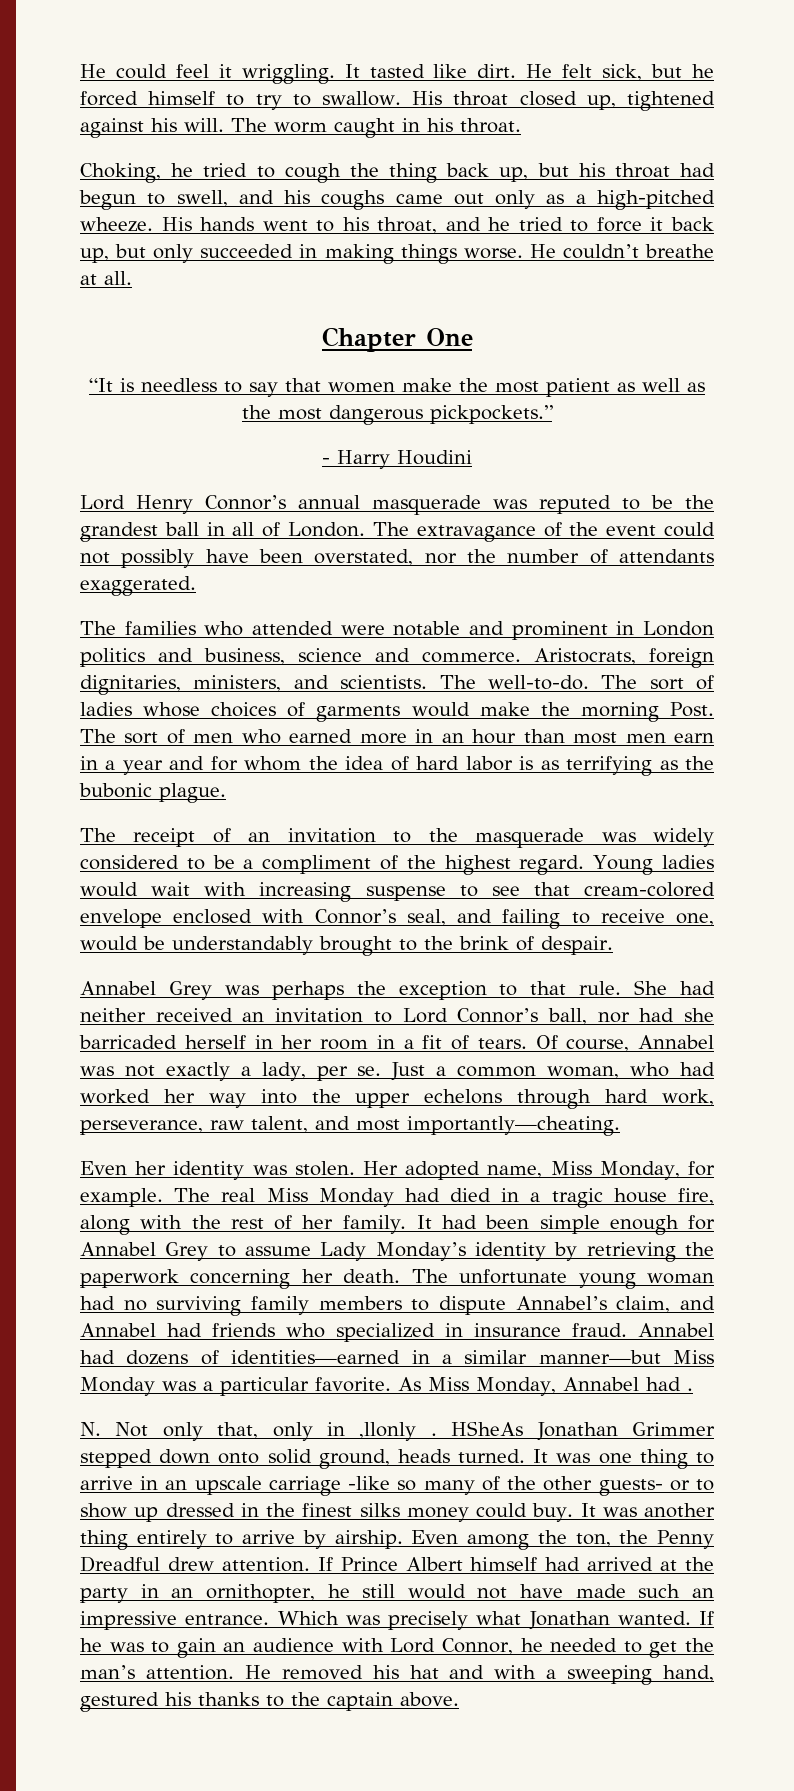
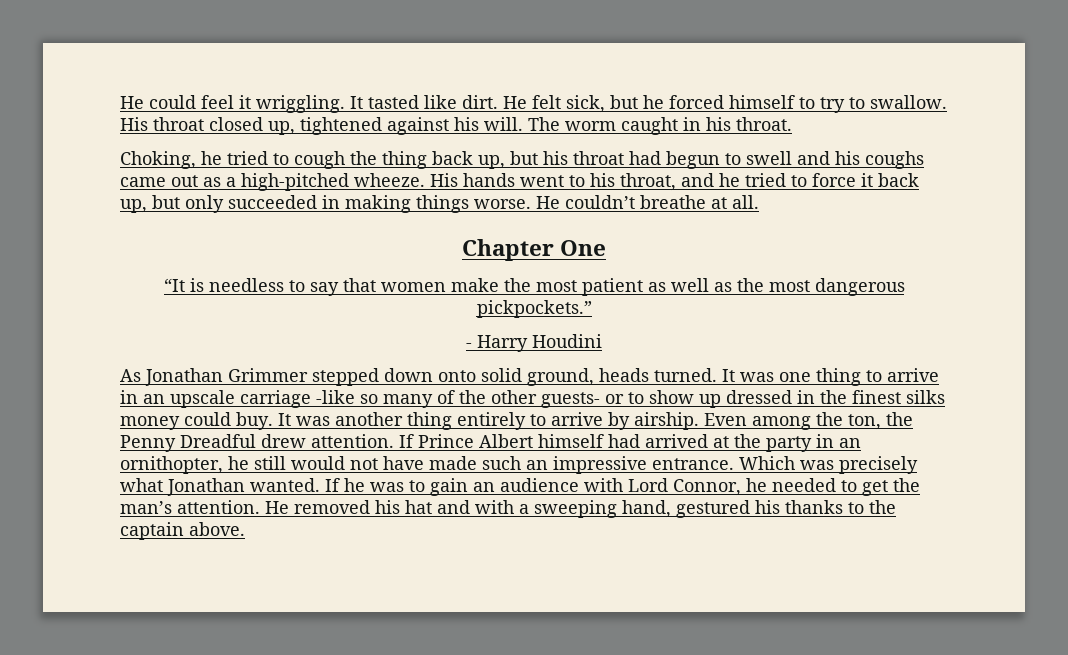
[176,190,228,207] swell, -> [746,151,792,165] swell
[495,190,536,209] only -> (198, 181) none
[80,495,714,515] [80,522,715,542] [80,549,714,568] [80,576,196,596] [80,621,714,640] [80,648,714,668] [80,675,714,695] [80,702,715,722] [80,729,714,744] [80,756,714,776] [79,783,226,803] [80,828,714,848] [80,855,714,875] [80,882,715,902] [80,909,714,929] [80,936,613,956] [80,980,715,1000] [80,1008,714,1025] [79,1035,714,1052] [80,1062,715,1081] [80,1089,715,1109] [80,1116,620,1136] [80,1161,715,1180] [80,1188,714,1208] [80,1215,715,1235] [80,1242,714,1262] [80,1269,715,1289] [80,1296,715,1316] [80,1323,714,1342] [80,1350,714,1365] [80,1377,693,1396] [80,1421,524,1441] Lord Henry Connor’s annual masquerade was reputed to be the grandest ball in all of London. The extravagance of the event could not possibly have been overstated, nor the number of attendants exaggerated. // The families who attended were notable and prominent in London politics and business, science and commerce. Aristocrats, foreign dignitaries, ministers, and scientists. The well-to-do. The sort of ladies whose choices of garments would make the morning Post. The sort of men who earned more in an hour than most men earn in a year and for whom the idea of hard labor is as terrifying as the bubonic plague. // The receipt of an invitation to the masquerade was widely considered to be a compliment of the highest regard. Young ladies would wait with increasing suspense to see that cream-colored envelope enclosed with Connor’s seal, and failing to receive one, would be understandably brought to the brink of despair. // Annabel Grey was perhaps the exception to that rule. She had neither received an invitation to Lord Connor’s ball, nor had she barricaded herself in her room in a fit of tears. Of course, Annabel was not exactly a lady, per se. Just a common woman, who had worked her way into the upper echelons through hard work, perseverance, raw talent, and most importantly—cheating. // Even her identity was stolen. Her adopted name, Miss Monday, for example. The real Miss Monday had died in a tragic house fire, along with the rest of her family. It had been simple enough for Annabel Grey to assume Lady Monday’s identity by retrieving the paperwork concerning her death. The unfortunate young woman had no surviving family members to dispute Annabel’s claim, and Annabel had friends who specialized in insurance fraud. Annabel had dozens of identities—earned in a similar manner—but Miss Monday was a particular favorite. As Miss Monday, Annabel had . // N. Not only that, only in ,llonly . HSheAs -> [120,369,141,382] As

